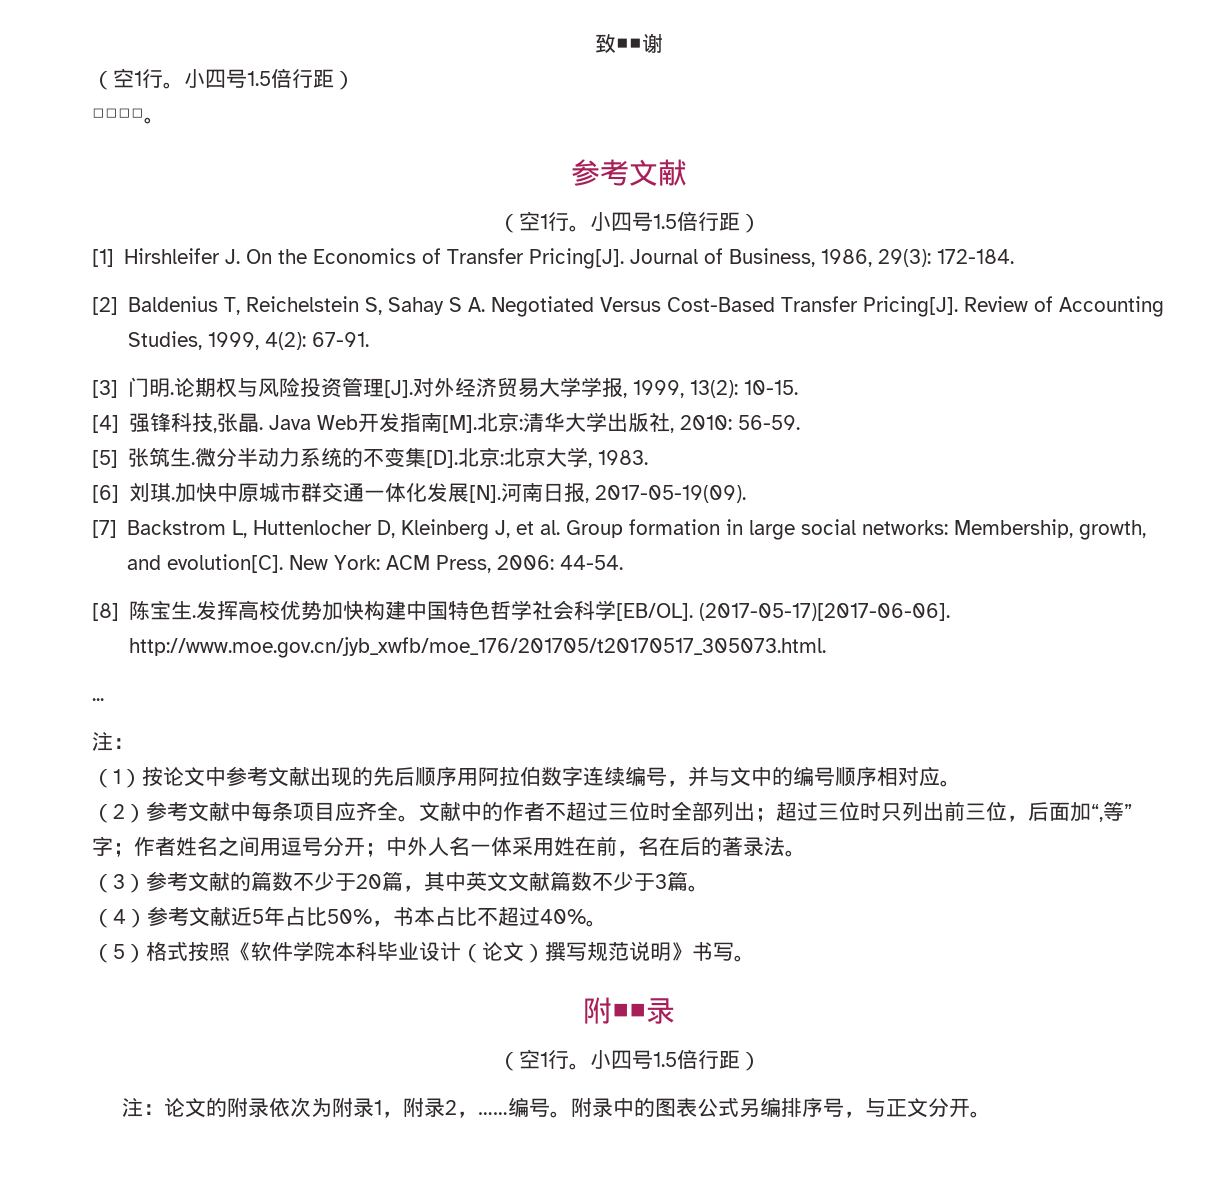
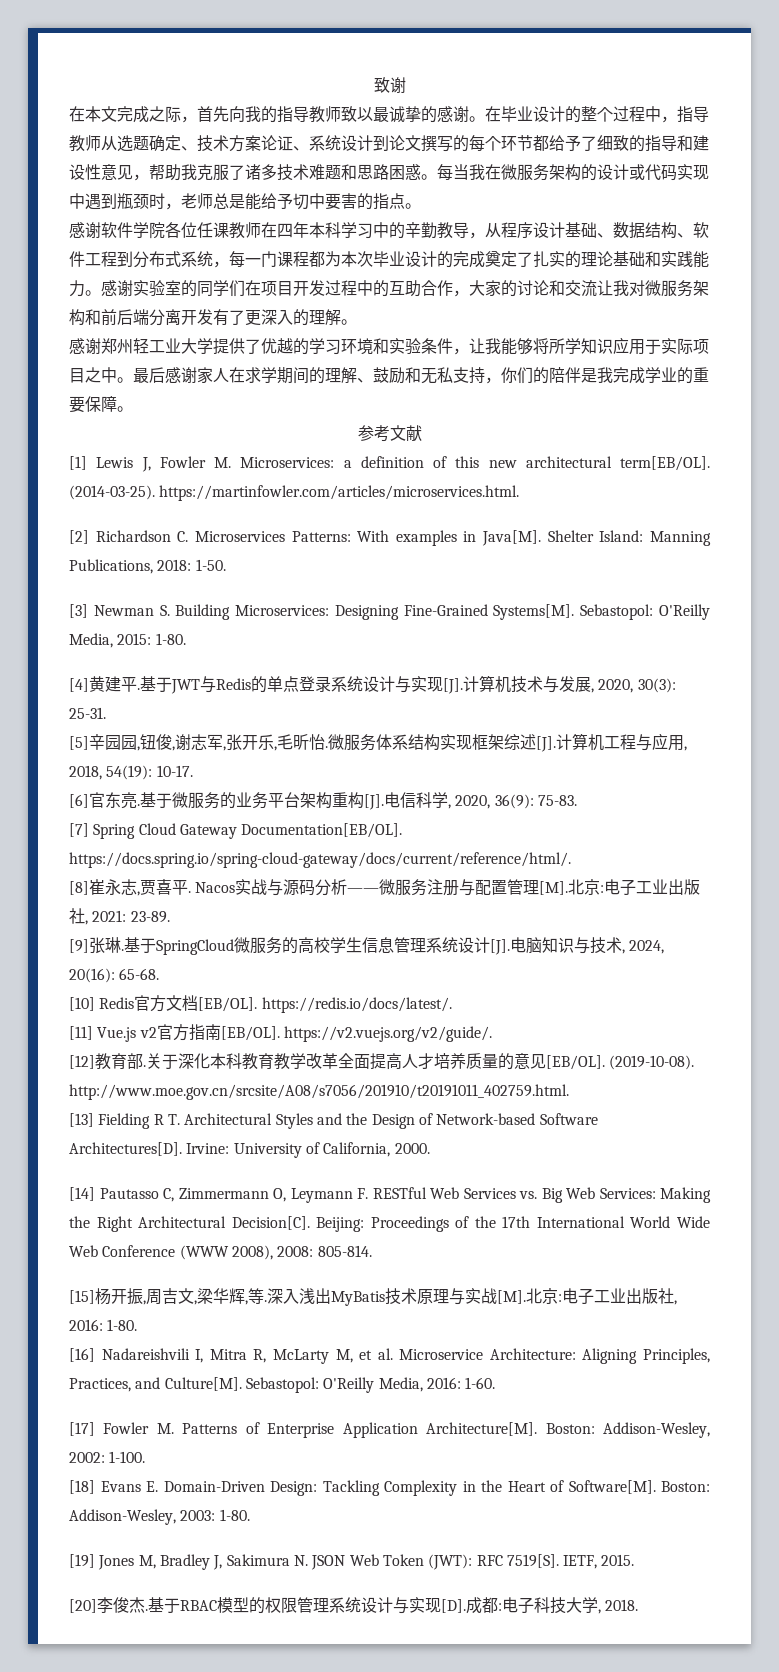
[595,34,642,53] 致■■ -> [373,77,390,93] 致
[92,68,355,90] [92,108,165,124] [571,159,687,186] [497,211,761,233] [92,248,1015,269] [92,296,1165,317] [128,331,370,350] [92,377,799,398] [92,412,801,433] [92,447,649,468] [92,482,747,503] [92,519,1147,540] [127,554,624,573] [92,600,951,621] [129,637,827,658] [92,698,104,701] [92,732,134,751] [92,766,961,788] [92,801,1132,823] [92,836,806,857] [92,871,709,893] [92,906,607,928] [92,941,755,963] [583,997,675,1024] [497,1049,761,1071] [122,1097,992,1118] （空1行。小四号1.5倍行距） // □□□□。 // 参考文献 // （空1行。小四号1.5倍行距） // [1] Hirshleifer J. On the Economics of Transfer Pricing[J]. Journal of Business, 1986, 29(3): 172-184. // [2] Baldenius T, Reichelstein S, Sahay S A. Negotiated Versus Cost-Based Transfer Pricing[J]. Review of Accounting Studies, 1999, 4(2): 67-91. // [3]门明.论期权与风险投资管理[J].对外经济贸易大学学报, 1999, 13(2): 10-15. // [4]强锋科技,张晶. Java Web开发指南[M].北京:清华大学出版社, 2010: 56-59. // [5]张筑生.微分半动力系统的不变集[D].北京:北京大学, 1983. // [6]刘琪.加快中原城市群交通一体化发展[N].河南日报, 2017-05-19(09). // [7] Backstrom L, Huttenlocher D, Kleinberg J, et al. Group formation in large social networks: Membership, growth, and evolution[C]. New York: ACM Press, 2006: 44-54. // [8]陈宝生.发挥高校优势加快构建中国特色哲学社会科学[EB/OL]. (2017-05-17)[2017-06-06]. http://www.moe.gov.cn/jyb_xwfb/moe_176/201705/t20170517_305073.html. // ... // 注： // （1）按论文中参考文献出现的先后顺序用阿拉伯数字连续编号，并与文中的编号顺序相对应。 // （2）参考文献中每条项目应齐全。文献中的作者不超过三位时全部列出；超过三位时只列出前三位，后面加“,等”字；作者姓名之间用逗号分开；中外人名一体采用姓在前，名在后的著录法。 // （3）参考文献的篇数不少于20篇，其中英文文献篇数不少于3篇。 // （4）参考文献近5年占比50%，书本占比不超过40%。 // （5）格式按照《软件学院本科毕业设计（论文）撰写规范说明》书写。 // 附■■录 // （空1行。小四号1.5倍行距） // 注：论文的附录依次为附录1，附录2，……编号。附录中的图表公式另编排序号，与正文分开。 -> [69,106,709,123] [69,135,709,152] [69,164,709,181] [69,193,421,210] [69,222,709,239] [69,251,709,268] [69,280,709,297] [69,309,357,326] [69,337,709,355] [69,367,709,384] [69,396,133,413] [357,425,422,442] [69,456,710,472] [69,485,520,501] [69,530,711,546] [69,559,226,574] [69,604,710,620] [69,633,186,648] [69,675,676,694] [69,707,106,719] [69,733,687,752] [69,765,193,780] [69,792,577,810] [69,823,403,839] [69,852,571,868] [69,879,701,896] [69,908,170,925] [69,937,665,955] [69,968,160,983] [69,995,452,1013] [69,1024,492,1042] [69,1053,695,1070] [69,1084,569,1100] [69,1113,598,1129] [69,1142,430,1158] [69,1187,711,1203] [69,1216,710,1232] [69,1245,372,1260] [69,1288,677,1306] [69,1319,138,1331] [69,1348,710,1364] [69,1377,496,1393] [69,1422,711,1438] [69,1451,146,1463] [69,1480,710,1496] [69,1509,250,1525] [69,1554,635,1570] [69,1597,639,1614] 在本文完成之际，首先向我的指导教师致以最诚挚的感谢。在毕业设计的整个过程中，指导教师从选题确定、技术方案论证、系统设计到论文撰写的每个环节都给予了细致的指导和建设性意见，帮助我克服了诸多技术难题和思路困惑。每当我在微服务架构的设计或代码实现中遇到瓶颈时，老师总是能给予切中要害的指点。 // 感谢软件学院各位任课教师在四年本科学习中的辛勤教导，从程序设计基础、数据结构、软件工程到分布式系统，每一门课程都为本次毕业设计的完成奠定了扎实的理论基础和实践能力。感谢实验室的同学们在项目开发过程中的互助合作，大家的讨论和交流让我对微服务架构和前后端分离开发有了更深入的理解。 // 感谢郑州轻工业大学提供了优越的学习环境和实验条件，让我能够将所学知识应用于实际项目之中。最后感谢家人在求学期间的理解、鼓励和无私支持，你们的陪伴是我完成学业的重要保障。 // 参考文献 // [1] Lewis J, Fowler M. Microservices: a definition of this new architectural term[EB/OL]. (2014-03-25). https://martinfowler.com/articles/microservices.html. // [2] Richardson C. Microservices Patterns: With examples in Java[M]. Shelter Island: Manning Publications, 2018: 1-50. // [3] Newman S. Building Microservices: Designing Fine-Grained Systems[M]. Sebastopol: O'Reilly Media, 2015: 1-80. // [4]黄建平.基于JWT与Redis的单点登录系统设计与实现[J].计算机技术与发展, 2020, 30(3): 25-31. // [5]辛园园,钮俊,谢志军,张开乐,毛昕怡.微服务体系结构实现框架综述[J].计算机工程与应用, 2018, 54(19): 10-17. // [6]官东亮.基于微服务的业务平台架构重构[J].电信科学, 2020, 36(9): 75-83. // [7] Spring Cloud Gateway Documentation[EB/OL]. https://docs.spring.io/spring-cloud-gateway/docs/current/reference/html/. // [8]崔永志,贾喜平. Nacos实战与源码分析——微服务注册与配置管理[M].北京:电子工业出版社, 2021: 23-89. // [9]张琳.基于SpringCloud微服务的高校学生信息管理系统设计[J].电脑知识与技术, 2024, 20(16): 65-68. // [10] Redis官方文档[EB/OL]. https://redis.io/docs/latest/. // [11] Vue.js v2官方指南[EB/OL]. https://v2.vuejs.org/v2/guide/. // [12]教育部.关于深化本科教育教学改革全面提高人才培养质量的意见[EB/OL]. (2019-10-08). http://www.moe.gov.cn/srcsite/A08/s7056/201910/t20191011_402759.html. // [13] Fielding R T. Architectural Styles and the Design of Network-based Software Architectures[D]. Irvine: University of California, 2000. // [14] Pautasso C, Zimmermann O, Leymann F. RESTful Web Services vs. Big Web Services: Making the Right Architectural Decision[C]. Beijing: Proceedings of the 17th International World Wide Web Conference (WWW 2008), 2008: 805-814. // [15]杨开振,周吉文,梁华辉,等.深入浅出MyBatis技术原理与实战[M].北京:电子工业出版社, 2016: 1-80. // [16] Nadareishvili I, Mitra R, McLarty M, et al. Microservice Architecture: Aligning Principles, Practices, and Culture[M]. Sebastopol: O'Reilly Media, 2016: 1-60. // [17] Fowler M. Patterns of Enterprise Application Architecture[M]. Boston: Addison-Wesley, 2002: 1-100. // [18] Evans E. Domain-Driven Design: Tackling Complexity in the Heart of Software[M]. Boston: Addison-Wesley, 2003: 1-80. // [19] Jones M, Bradley J, Sakimura N. JSON Web Token (JWT): RFC 7519[S]. IETF, 2015. // [20]李俊杰.基于RBAC模型的权限管理系统设计与实现[D].成都:电子科技大学, 2018.

